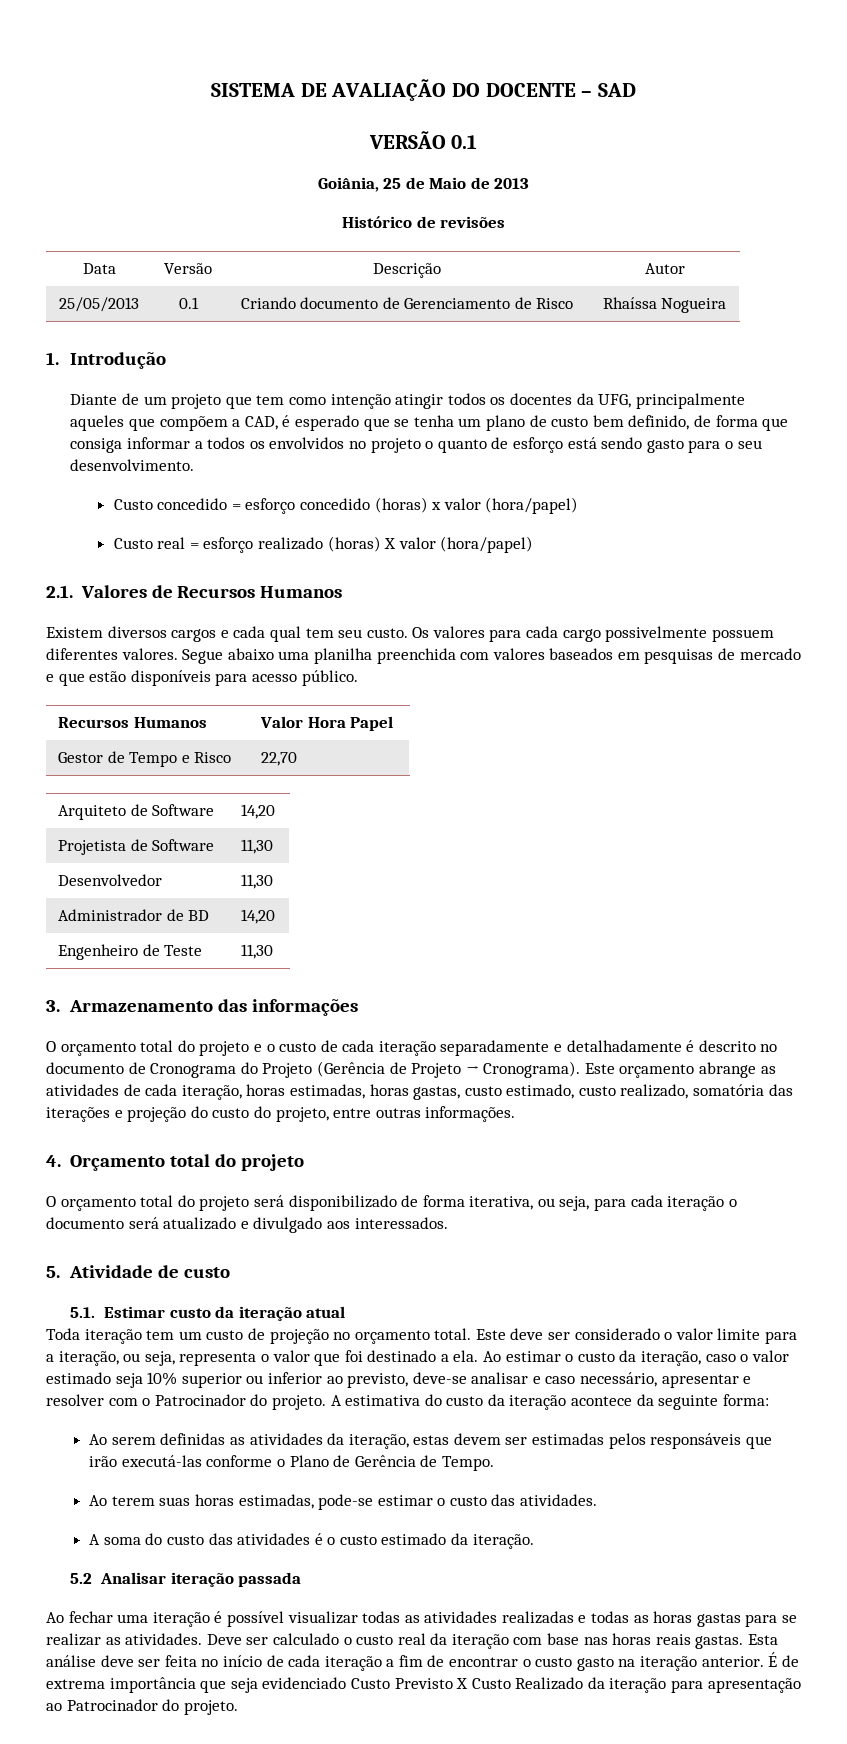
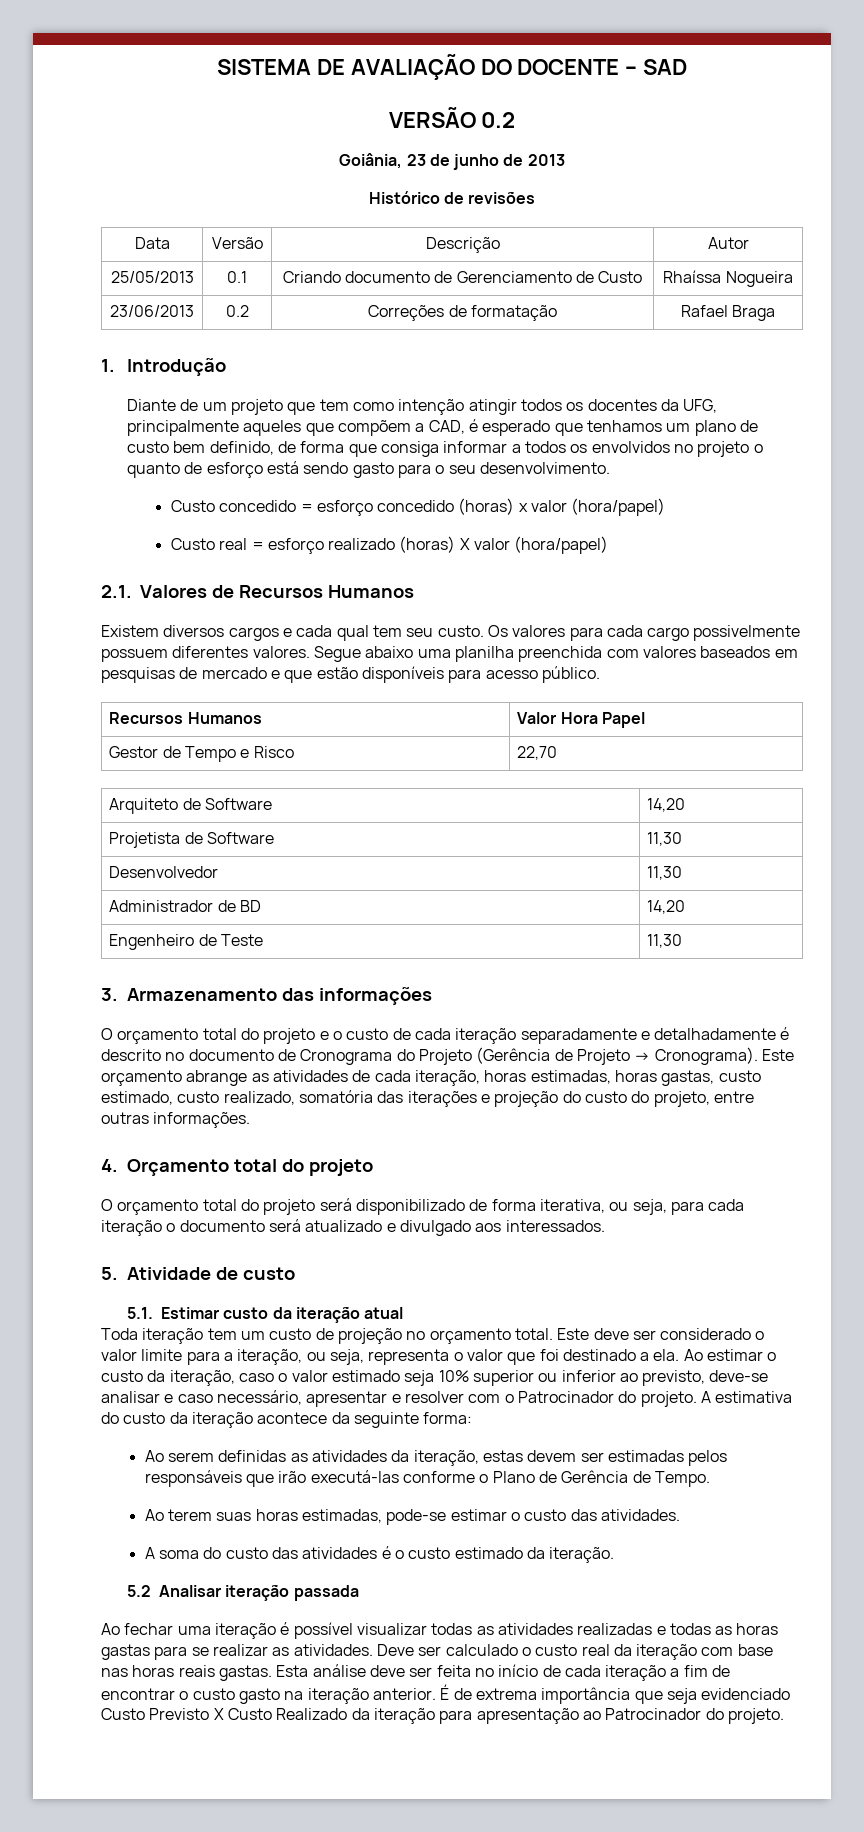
[451,135,478,149] 0.1 -> [481,112,516,128] 0.2
[383,177,467,189] 25 de Maio -> [406,154,500,170] 23 de junho
[536,298,574,309] Risco -> [598,271,643,283] Custo
(727, 305) none -> [110,305,194,317] [225,305,249,317] [368,305,557,321] [680,305,776,321] // 23/06/2013 | 0.2 | Correções de formatação | Rafael Braga
[394,415,454,427] se tenha -> [587,420,663,432] tenhamos

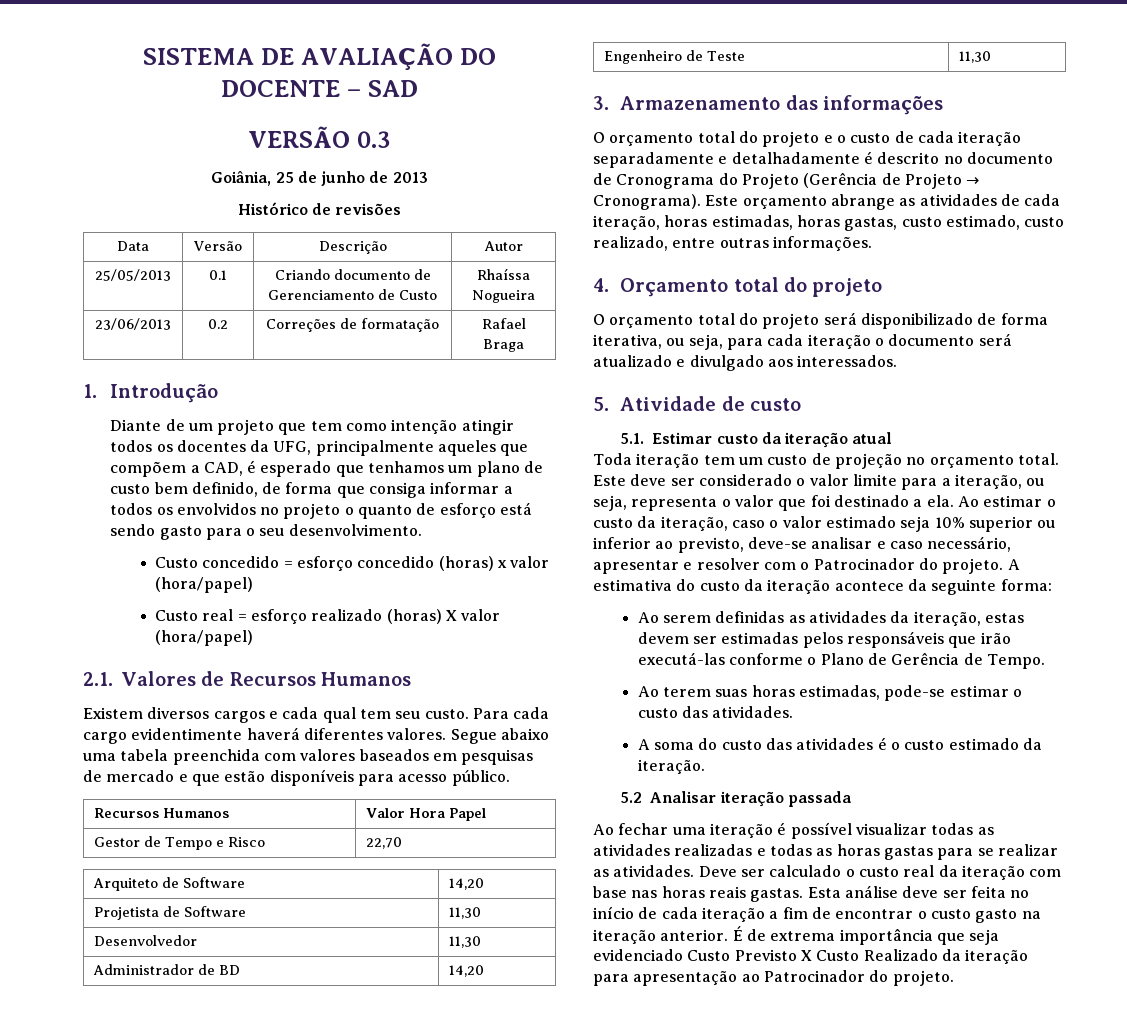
[481,112,516,128] 0.2 -> [356,131,391,148] 0.3
[406,154,426,166] 23 -> [275,172,294,183] 25
[487,625,801,641] [101,649,168,662] Os valores para cada cargo possivelmente possuem -> [472,707,550,719] [83,727,300,744] Para cada cargo evidentimente haverá
[454,646,514,662] planilha -> [120,749,169,761] tabela
[298,1090,710,1107] somatória das iterações e projeção do custo do projeto, -> (668, 243) none

